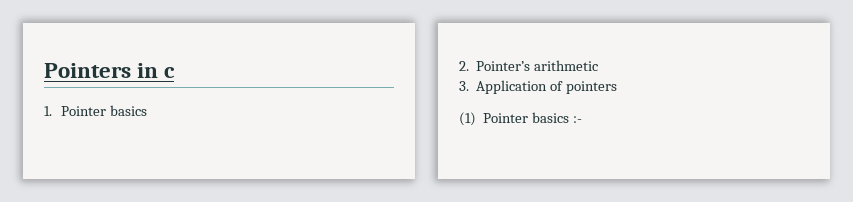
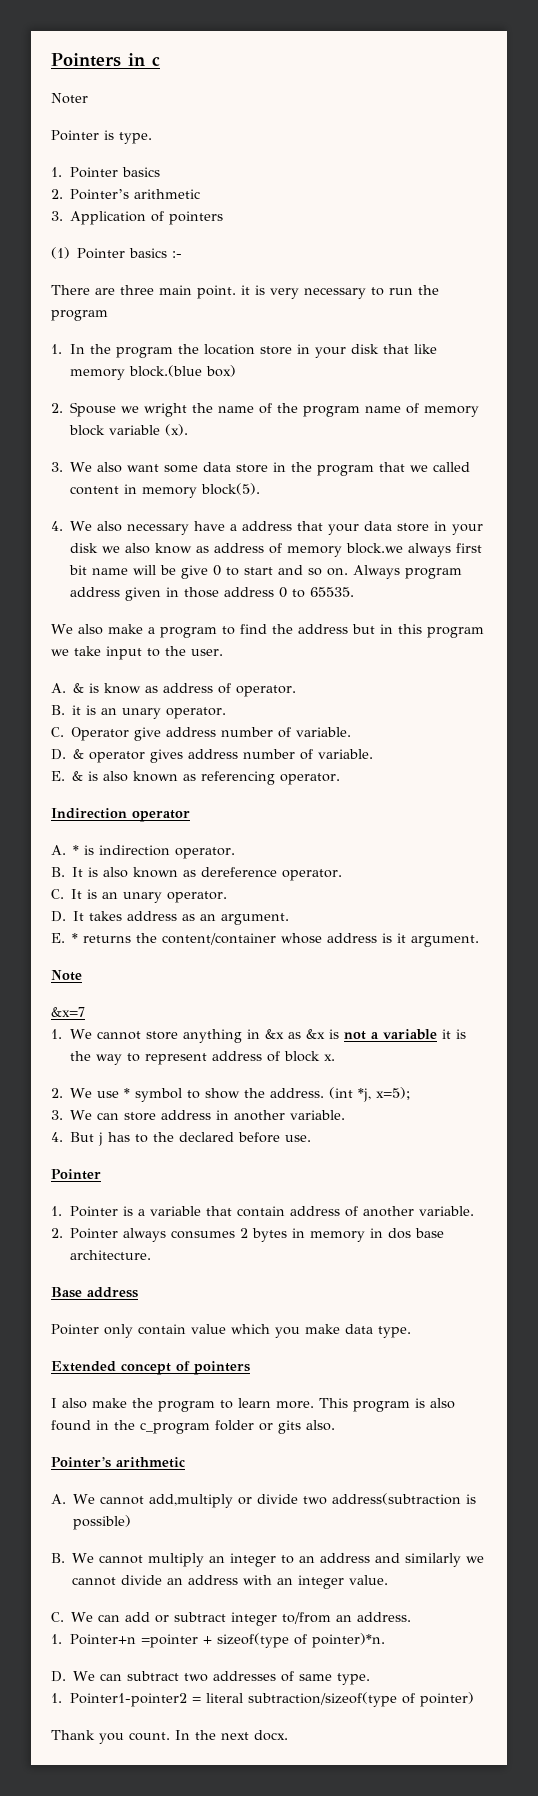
(176, 72) none -> [51,93,88,104] [51,130,152,144] // Noter // Pointer is type.
(583, 119) none -> [51,285,439,299] [51,310,108,321] [51,344,438,358] [70,365,237,380] [51,402,480,417] [69,424,189,436] [51,462,471,476] [70,483,261,498] [51,521,484,535] [70,543,483,557] [69,565,463,579] [70,587,355,601] [51,624,484,638] [51,646,223,660] [51,683,297,697] [51,705,227,719] [51,727,352,741] [51,749,374,763] [51,771,341,785] [51,808,190,822] [51,845,236,859] [51,867,343,881] [51,889,228,903] [51,911,290,925] [51,933,480,947] [51,970,82,981] [51,1007,85,1017] [51,1029,467,1043] [70,1051,336,1065] [51,1087,411,1102] [51,1110,346,1121] [51,1132,312,1146] [51,1169,101,1180] [51,1206,475,1217] [51,1228,445,1242] [70,1250,152,1260] [51,1287,138,1298] [51,1324,411,1338] [51,1361,250,1375] [51,1398,455,1412] [51,1420,335,1434] [51,1457,185,1468] [51,1493,477,1508] [73,1515,132,1530] [51,1553,485,1567] [72,1575,389,1589] [51,1612,412,1626] [51,1633,386,1648] [51,1671,371,1685] [51,1692,475,1707] [51,1730,288,1744] // There are three main point. it is very necessary to run the program // 1. In the program the location store in your disk that like memory block.(blue box) // 2. Spouse we wright the name of the program name of memory block variable (x). // 3. We also want some data store in the program that we called content in memory block(5). // 4. We also necessary have a address that your data store in your disk we also know as address of memory block.we always first bit name will be give 0 to start and so on. Always program address given in those address 0 to 65535. // We also make a program to find the address but in this program we take input to the user. // A. & is know as address of operator. // B. it is an unary operator. // C. Operator give address number of variable. // D. & operator gives address number of variable. // E. & is also known as referencing operator. // Indirection operator // A. * is indirection operator. // B. It is also known as dereference operator. // C. It is an unary operator. // D. It takes address as an argument. // E. * returns the content/container whose address is it argument. // Note // &x=7 // 1. We cannot store anything in &x as &x is not a variable it is the way to represent address of block x. // 2. We use * symbol to show the address. (int *j, x=5); // 3. We can store address in another variable. // 4. But j has to the declared before use. // Pointer // 1. Pointer is a variable that contain address of another variable. // 2. Pointer always consumes 2 bytes in memory in dos base architecture. // Base address // Pointer only contain value which you make data type. // Extended concept of pointers // I also make the program to learn more. This program is also found in the c_program folder or gits also. // Pointer’s arithmetic // A. We cannot add,multiply or divide two address(subtraction is possible) // B. We cannot multiply an integer to an address and similarly we cannot divide an address with an integer value. // C. We can add or subtract integer to/from an address. // 1. Pointer+n =pointer + sizeof(type of pointer)*n. // D. We can subtract two addresses of same type. // 1. Pointer1-pointer2 = literal subtraction/sizeof(type of pointer) // Thank you count. In the next docx.

